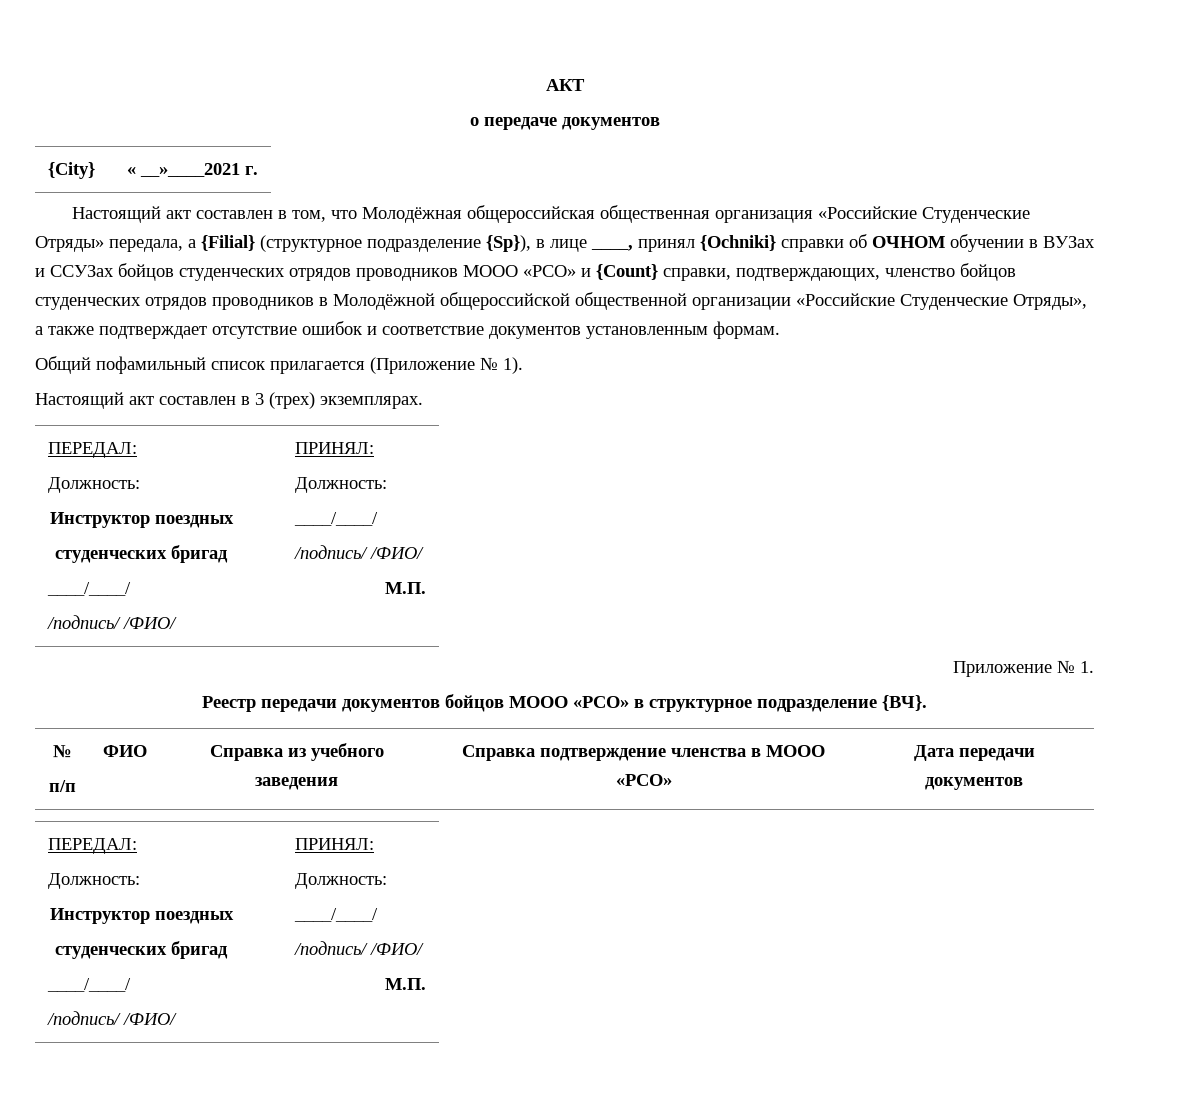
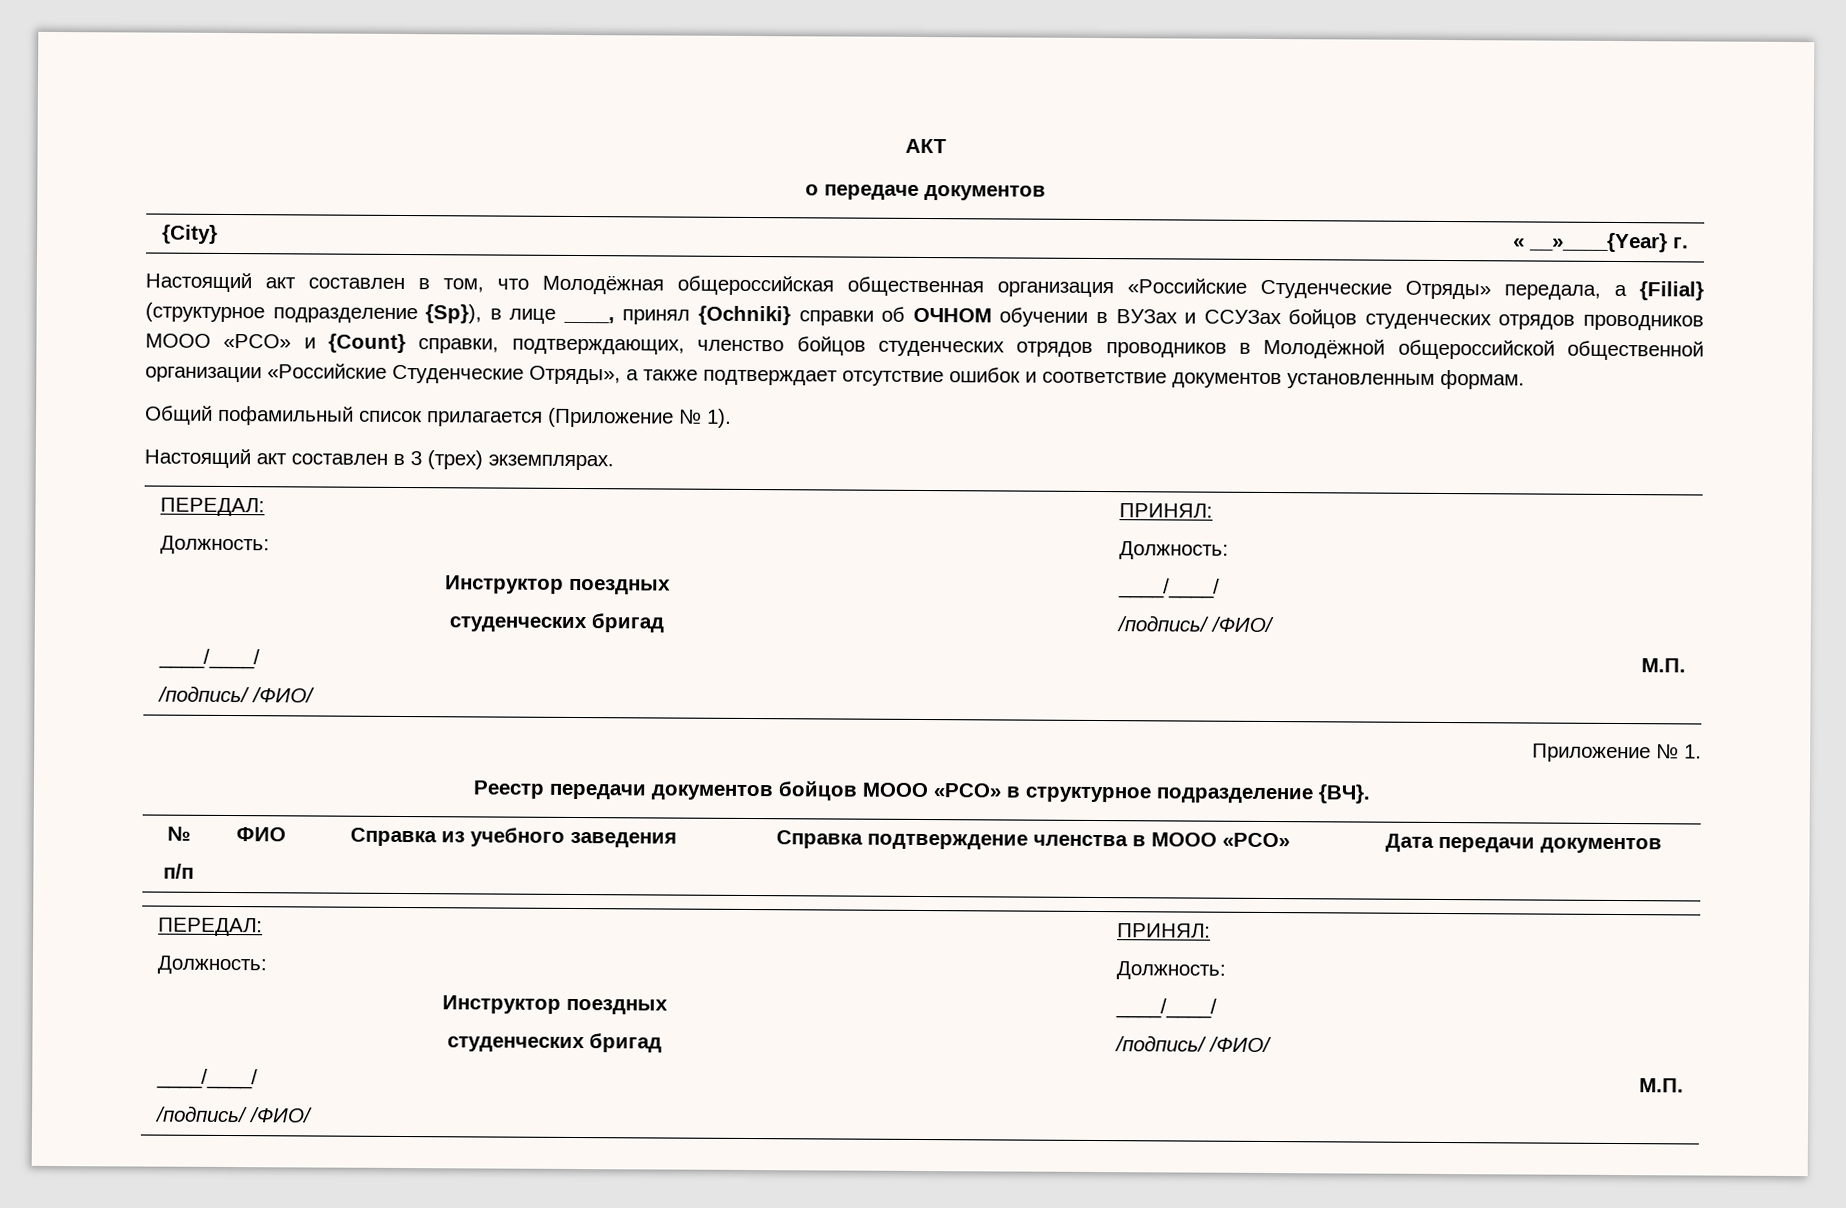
[139,163,240,177] __»____2021 -> [1529,232,1669,253] __»____{Year}

